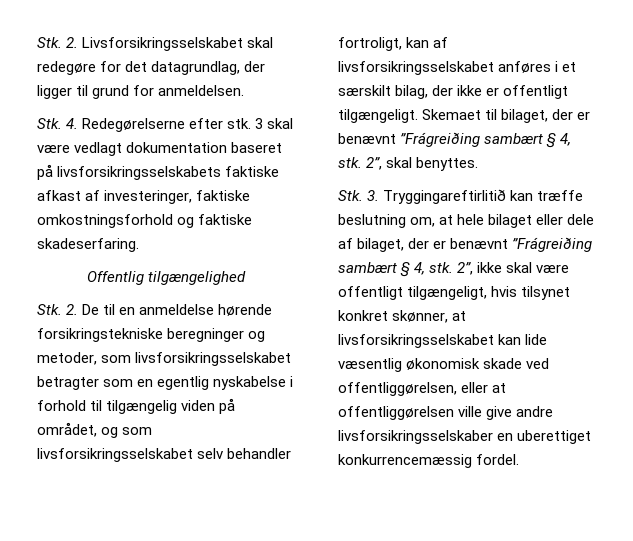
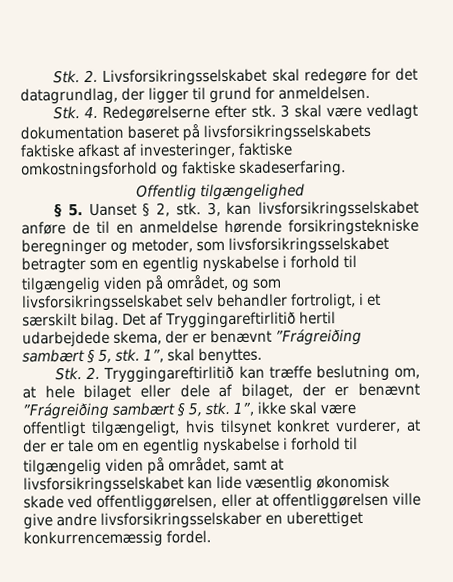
[37,304,100,315] Stk. 2. De -> [54,200,420,218] [21,221,90,235] § 5. Uanset § 2, stk. 3, kan livsforsikringsselskabet anføre de
[406,37,449,48] [338,61,577,75] [338,85,569,99] [338,109,591,123] [338,132,572,148] [338,157,383,170] kan af livsforsikringsselskabet anføres i et særskilt bilag, der ikke er offentligt tilgængeligt. Skemaet til bilaget, der er benævnt ”Frágreiðing sambært § 4, stk. 2”, -> [359,292,381,306] [22,311,336,330] [22,329,362,348] [22,348,164,364] i et særskilt bilag. Det af Tryggingareftirlitið hertil udarbejdede skema, der er benævnt ”Frágreiðing sambært § 5, stk. 1”,
[367,190,380,201] 3. -> [86,366,101,380] 2.
[414,262,474,275] 4, stk. 2”, -> [188,401,254,417] 5, stk. 1”,
[392,310,449,323] skønner, -> [335,418,421,434] [23,437,358,455] [23,455,267,476] vurderer, at der er tale om en egentlig nyskabelse i forhold til tilgængelig viden på området, samt

